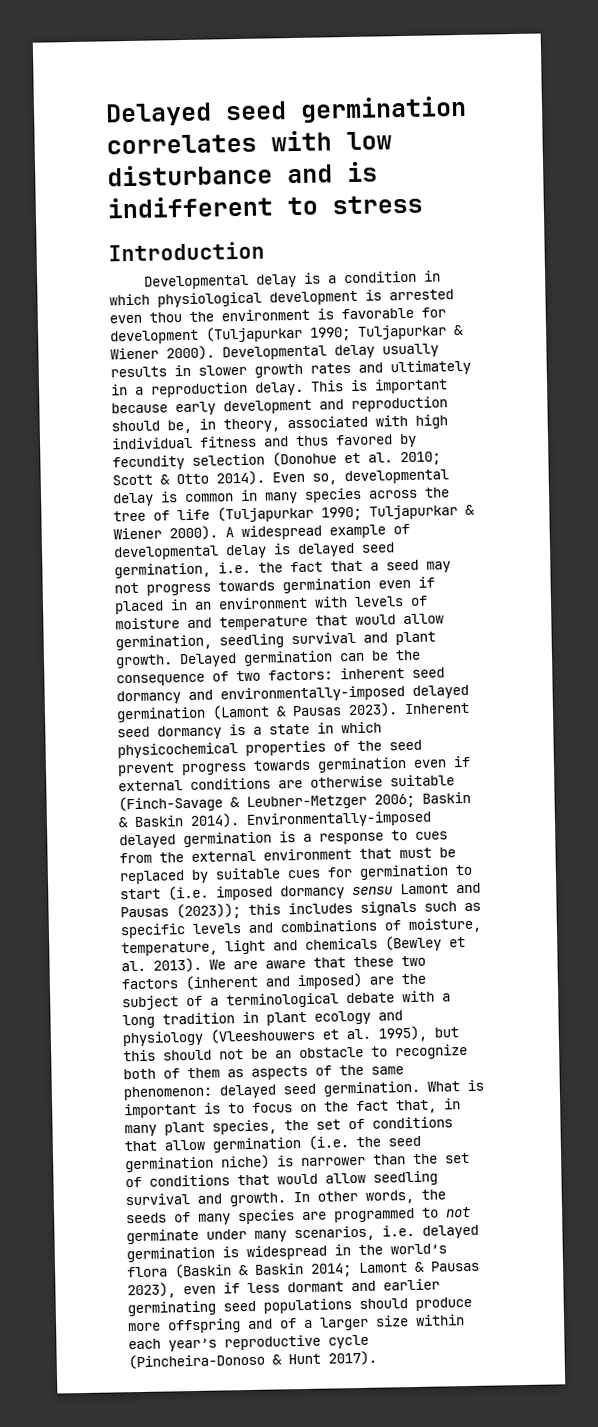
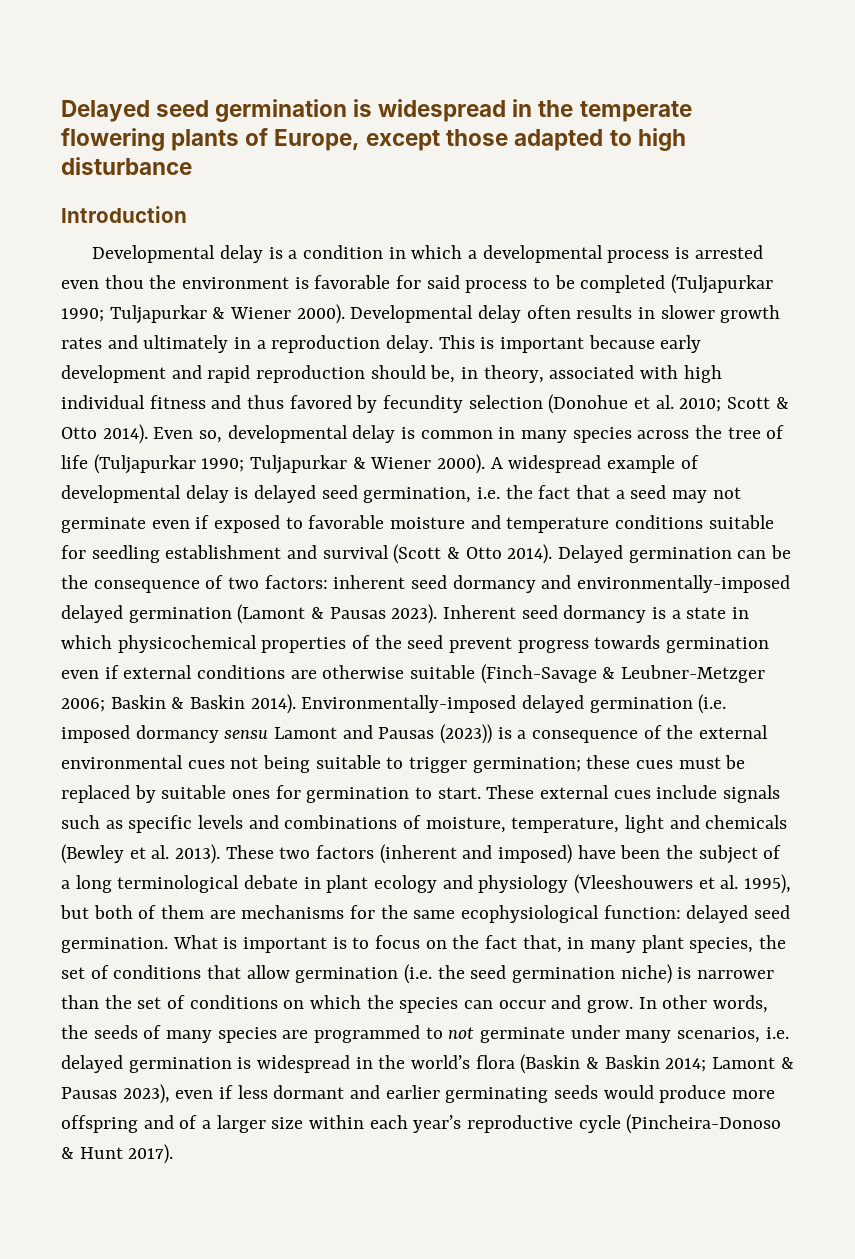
[106,130,392,155] [107,161,378,187] [107,194,423,219] correlates with low disturbance and is indifferent to stress -> [353,99,692,122] [61,128,686,151] [61,157,192,175] is widespread in the temperate flowering plants of Europe, except those adapted to high disturbance
[157,290,358,308] physiological development -> [467,245,670,263] a developmental process
[110,329,199,345] development -> [426,275,666,293] said process to be completed
[382,343,439,358] usually -> [526,305,571,319] often
(344, 404) none -> [207,365,251,383] rapid
[146,576,435,596] [114,595,428,615] [115,613,444,631] [115,631,436,651] [115,654,173,669] progress towards germination even if placed in an environment with levels of moisture and temperature that would allow germination, seedling survival and plant growth. -> [61,515,774,533] [61,544,553,564] germinate even if exposed to favorable moisture and temperature conditions suitable for seedling establishment and survival (Scott & Otto 2014).
[279,830,448,845] [119,847,456,864] [119,864,472,885] [120,888,161,900] is a response to cues from the external environment that must be replaced by suitable cues for germination to start -> (693, 705) none
[176,902,353,920] (2023)); this includes -> [440,724,769,744] [61,755,746,773] [61,785,718,803] (2023)) is a consequence of the external environmental cues not being suitable to trigger germination; these cues must be replaced by suitable ones for germination to start. These external cues include
[209,956,394,970] We are aware that these -> [225,845,274,859] These
[369,976,394,985] are -> [577,845,661,859] have been
(219, 1001) none -> [75,875,112,893] long
[402,990,451,1003] [122,1012,235,1029] with a long tradition -> (299, 882) none
[123,1044,468,1062] [123,1064,404,1080] [123,1085,212,1101] this should not be an obstacle to recognize both of them as aspects of the same phenomenon: -> [93,905,681,923] both of them are mechanisms for the same ecophysiological function:
[237,1170,438,1186] [125,1192,286,1207] that would allow seedling survival and growth. -> [283,995,634,1013] on which the species can occur and grow.
[223,1298,408,1314] seed populations should -> [554,1085,654,1099] seeds would

